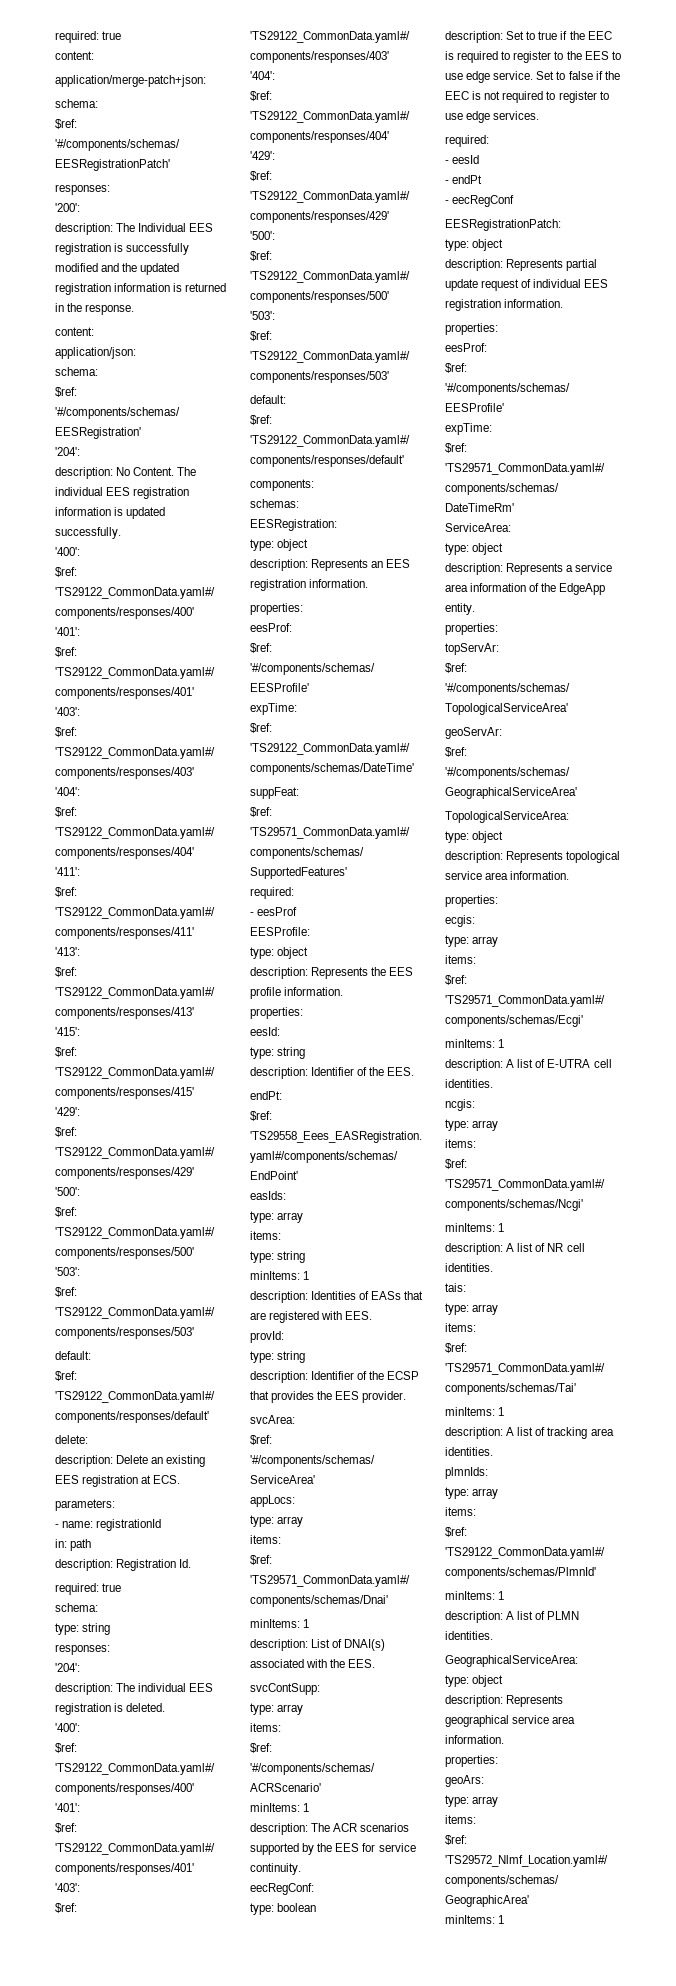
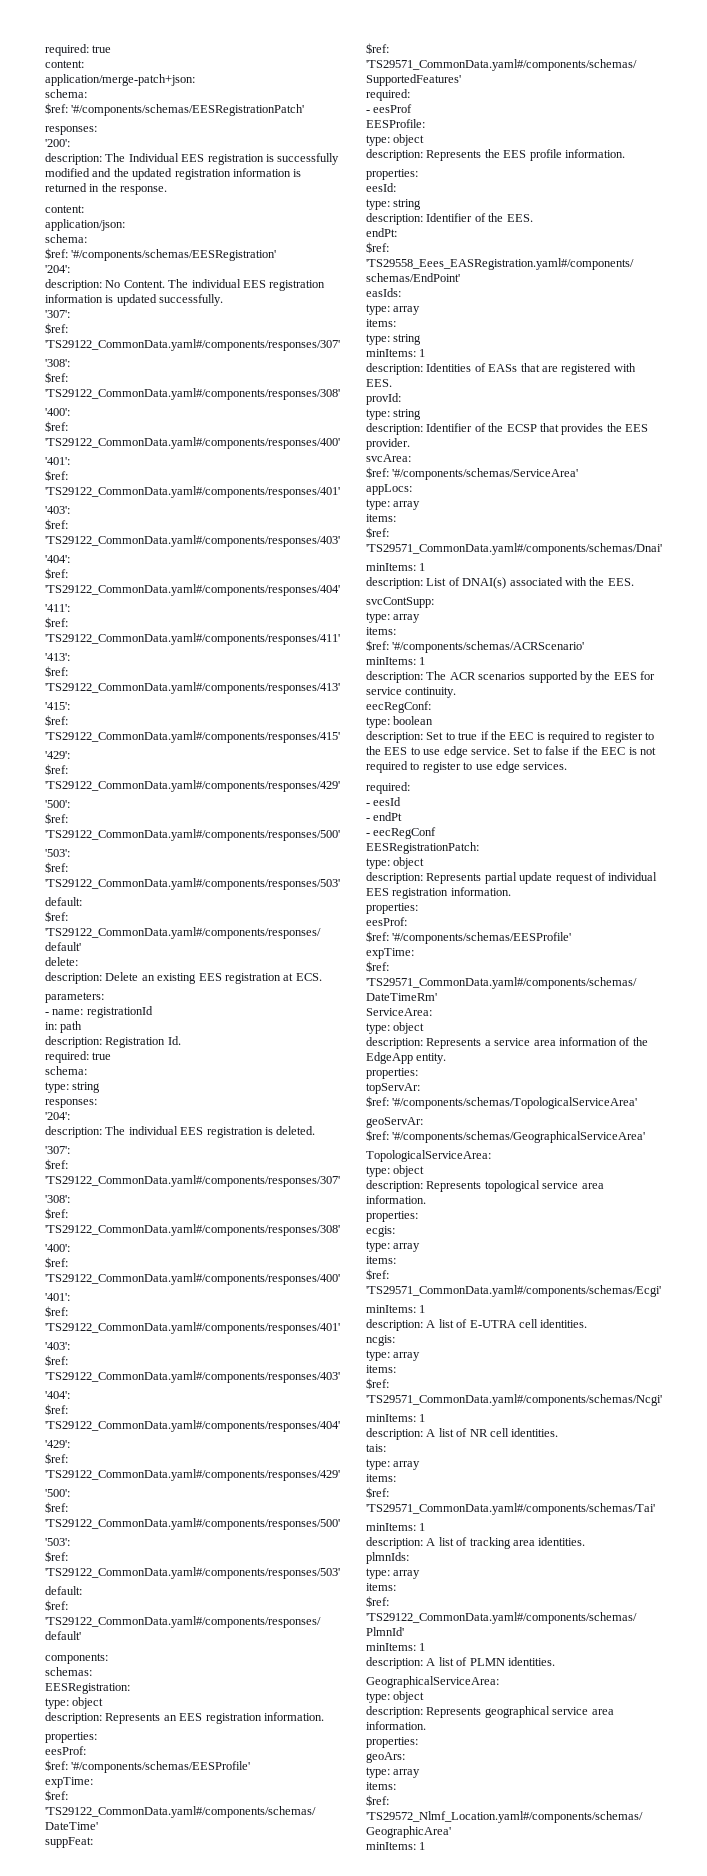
(121, 533) none -> [45,310,70,318] [45,323,68,334] [45,339,340,351] [45,359,70,367] [45,372,68,383] [45,388,340,400] // '307': // $ref: 'TS29122_CommonData.yaml#/components/responses/307' // '308': // $ref: 'TS29122_CommonData.yaml#/components/responses/308'
(166, 1707) none -> [45,1146,70,1154] [45,1159,68,1170] [45,1175,340,1187] [45,1195,70,1203] [45,1208,68,1219] [45,1224,340,1236] // '307': // $ref: 'TS29122_CommonData.yaml#/components/responses/307' // '308': // $ref: 'TS29122_CommonData.yaml#/components/responses/308'

